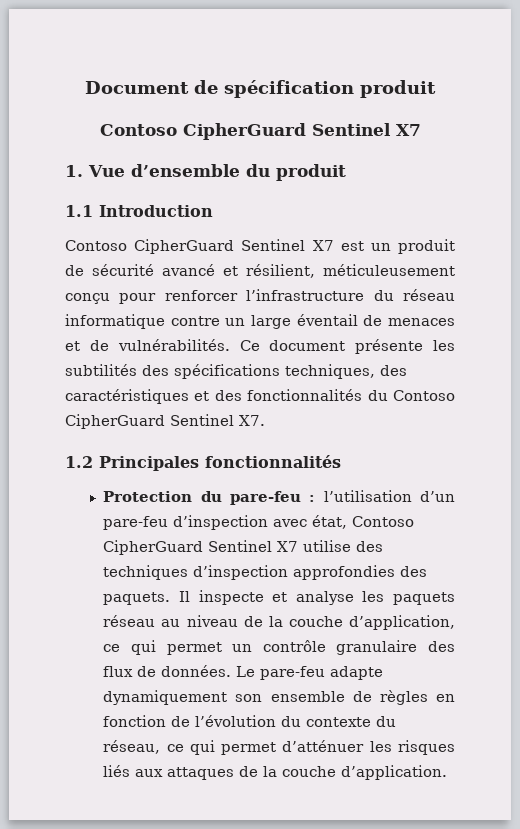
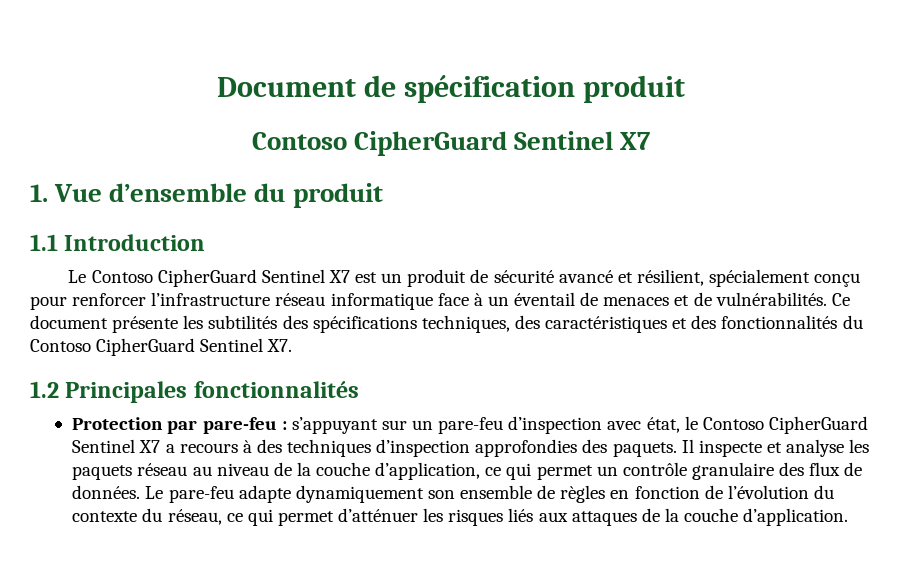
(213, 211) none -> [68,270,87,283] Le
[323,264,455,276] méticuleusement -> [709,269,811,287] spécialement
[373,290,394,301] du -> (271, 299) none
[170,315,291,329] contre un large -> [437,293,509,306] face à un
[200,491,222,502] du -> [167,420,198,434] par
[323,490,455,502] l’utilisation d’un -> [291,417,434,434] s’appuyant sur un
[352,516,415,527] [103,540,352,555] Contoso CipherGuard Sentinel X7 utilise -> [684,416,868,434] [72,439,252,453] le Contoso CipherGuard Sentinel X7 a recours à

